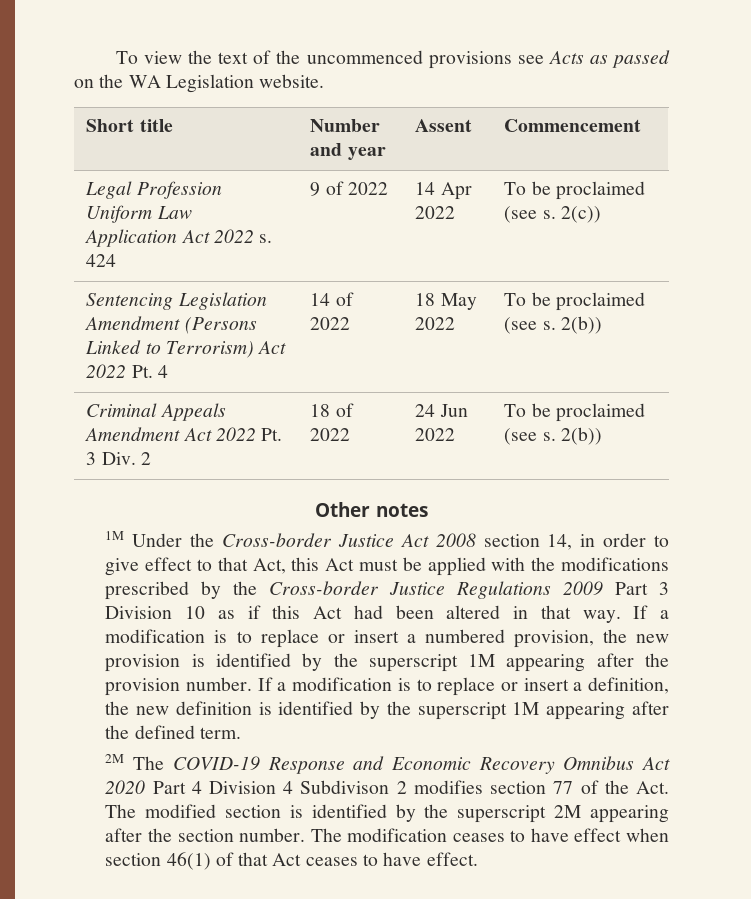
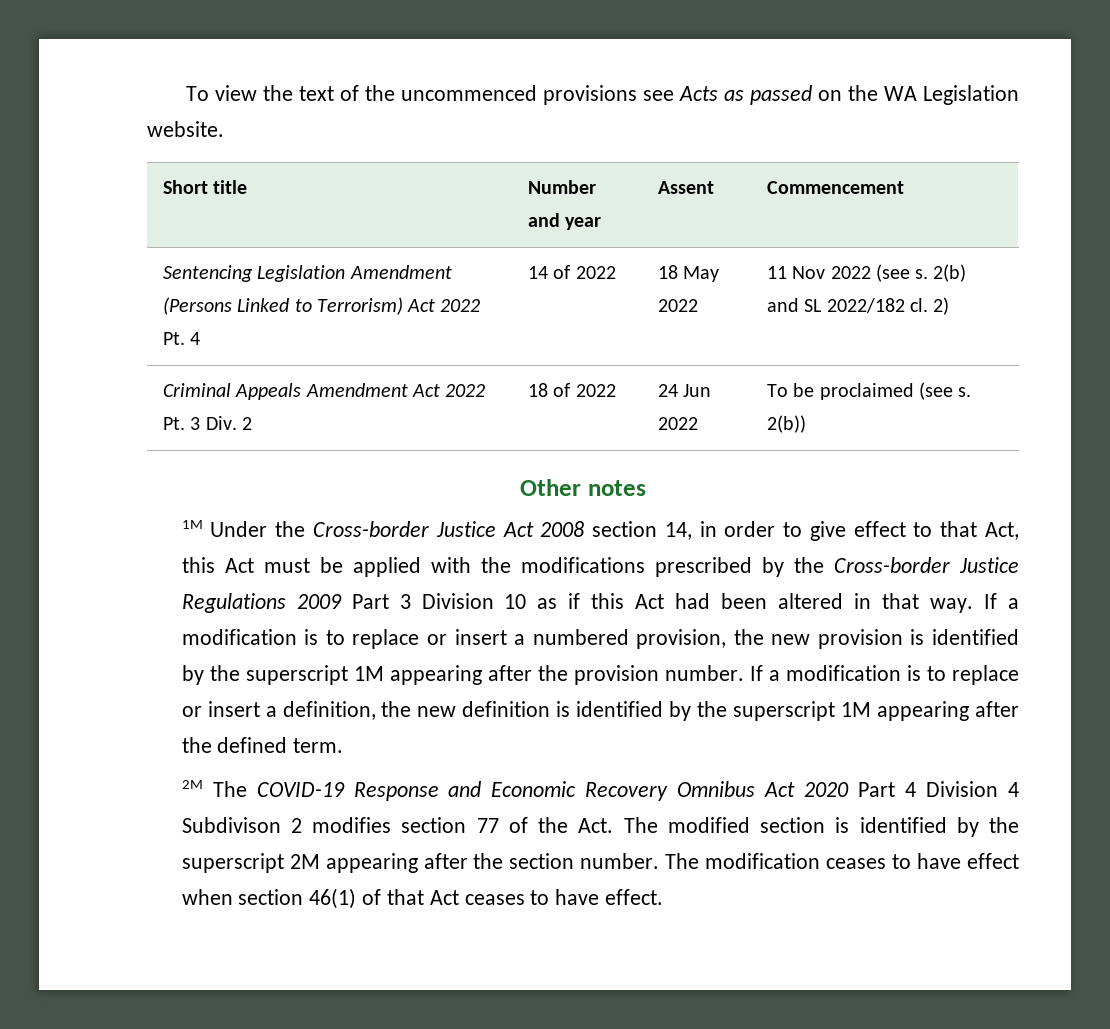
[85,181,222,199] [86,205,192,223] [85,229,273,247] [86,254,117,267] [310,181,388,196] [415,182,472,200] [415,206,456,219] [504,181,645,200] [504,206,601,223] // Legal Profession Uniform Law Application Act 2022 s. 424 | 9 of 2022 | 14 Apr 2022 | To be proclaimed (see s. 2(c)) -> (904, 187) none
[504,292,645,311] [504,316,602,334] To be proclaimed (see s. 2(b)) -> [766,264,967,282] [766,297,950,315] 11 Nov 2022 (see s. 2(b) and SL 2022/182 cl. 2)

